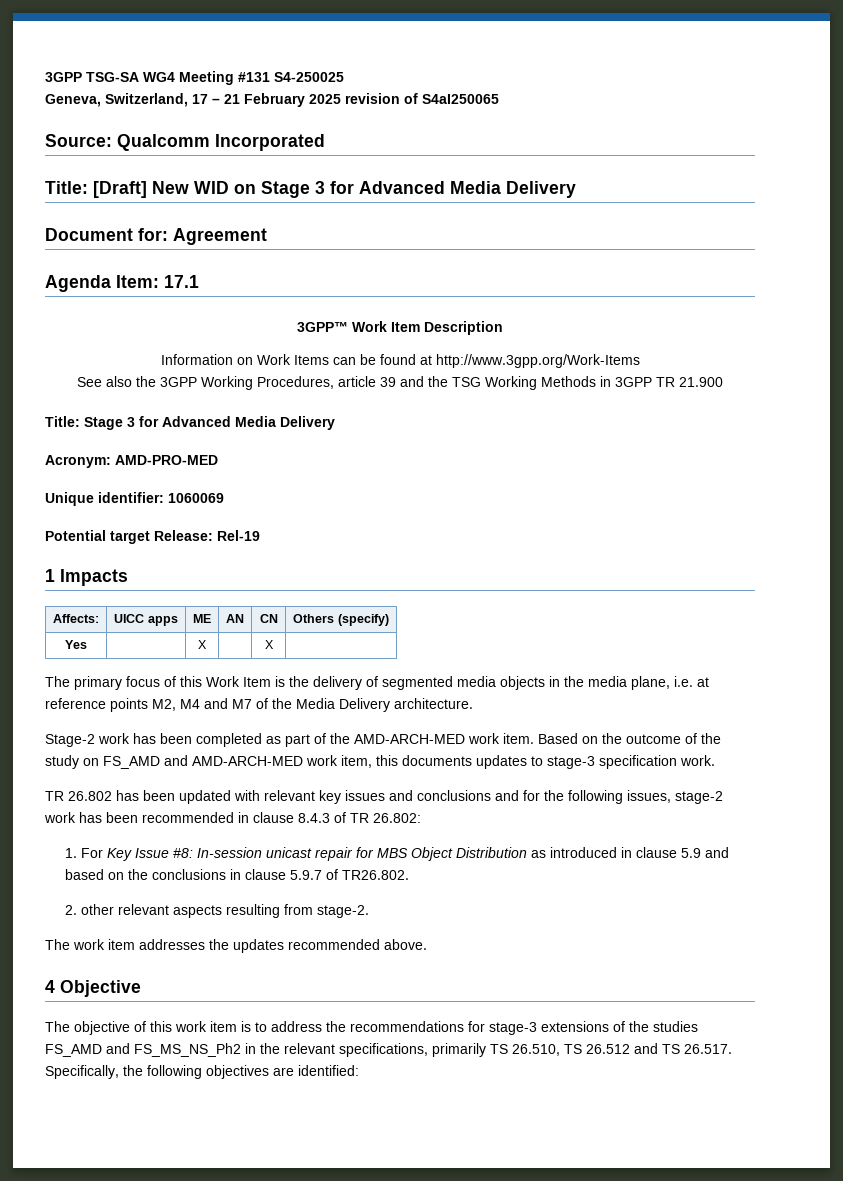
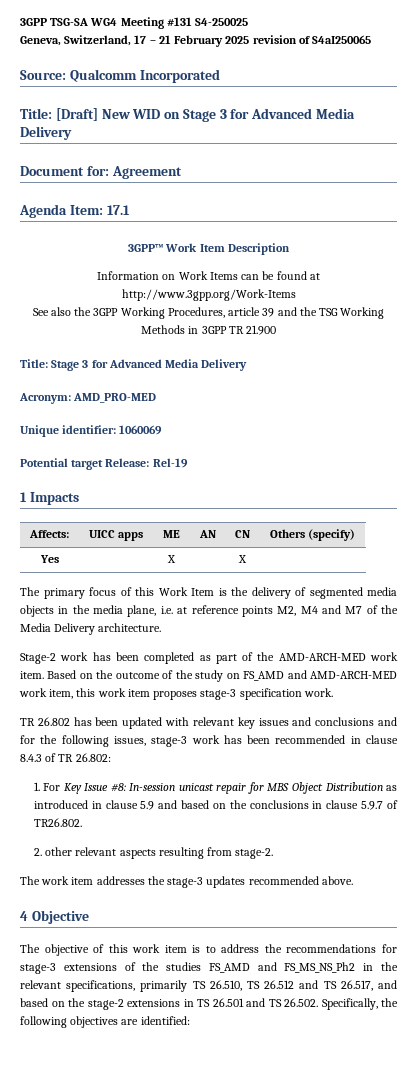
[115,455,218,465] AMD-PRO-MED -> [73,393,157,403] AMD_PRO-MED
[402,755,543,769] documents updates to -> [97,688,198,700] work item proposes
[675,791,723,804] stage-2 -> [151,736,188,747] stage-3
(229, 944) none -> [167,877,204,888] stage-3
[684,1044,732,1054] 26.517. -> [340,980,397,991] [20,998,318,1010] 26.517, and based on the stage-2 extensions in TS 26.501 and TS 26.502.

